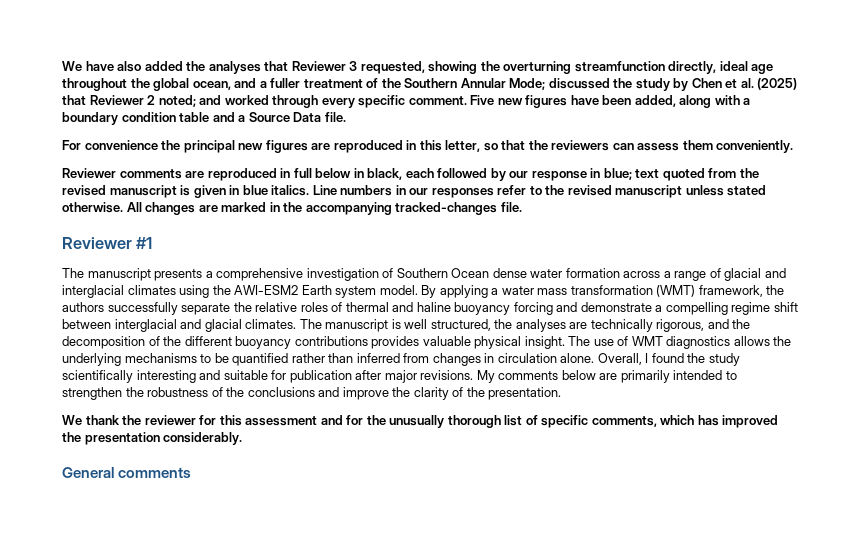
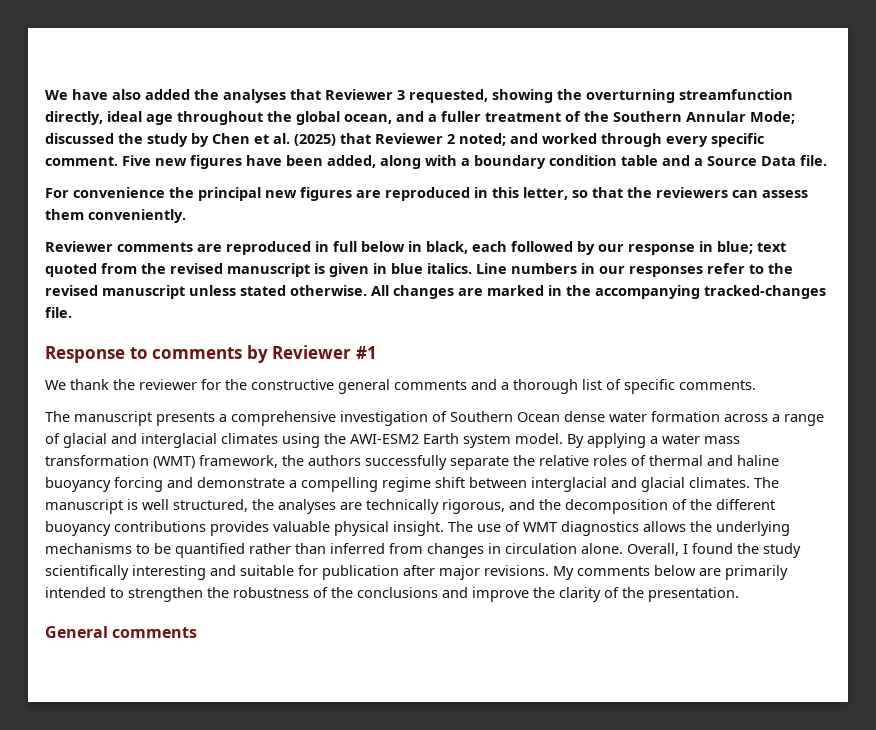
[62,237,153,249] Reviewer #1 -> [45,345,377,363] [45,379,756,394] Response to comments by Reviewer #1 // We thank the reviewer for the constructive general comments and a thorough list of specific comments.
[62,415,779,428] [62,432,243,445] // We thank the reviewer for this assessment and for the unusually thorough list of specific comments, which has improved the presentation considerably. -> (739, 594) none

